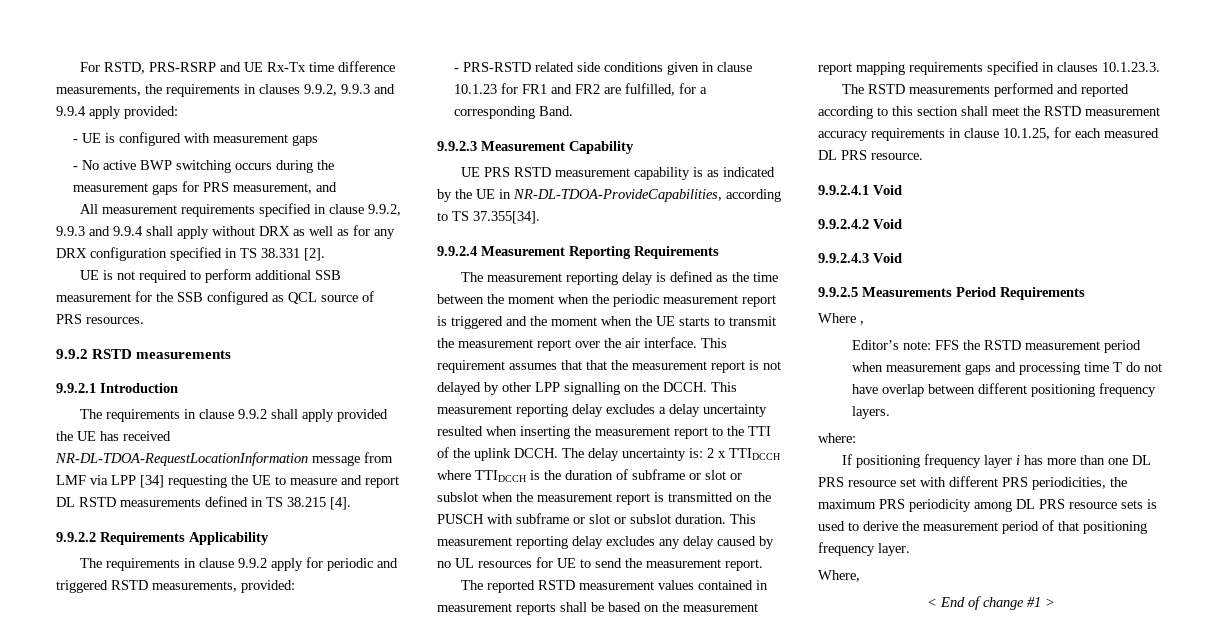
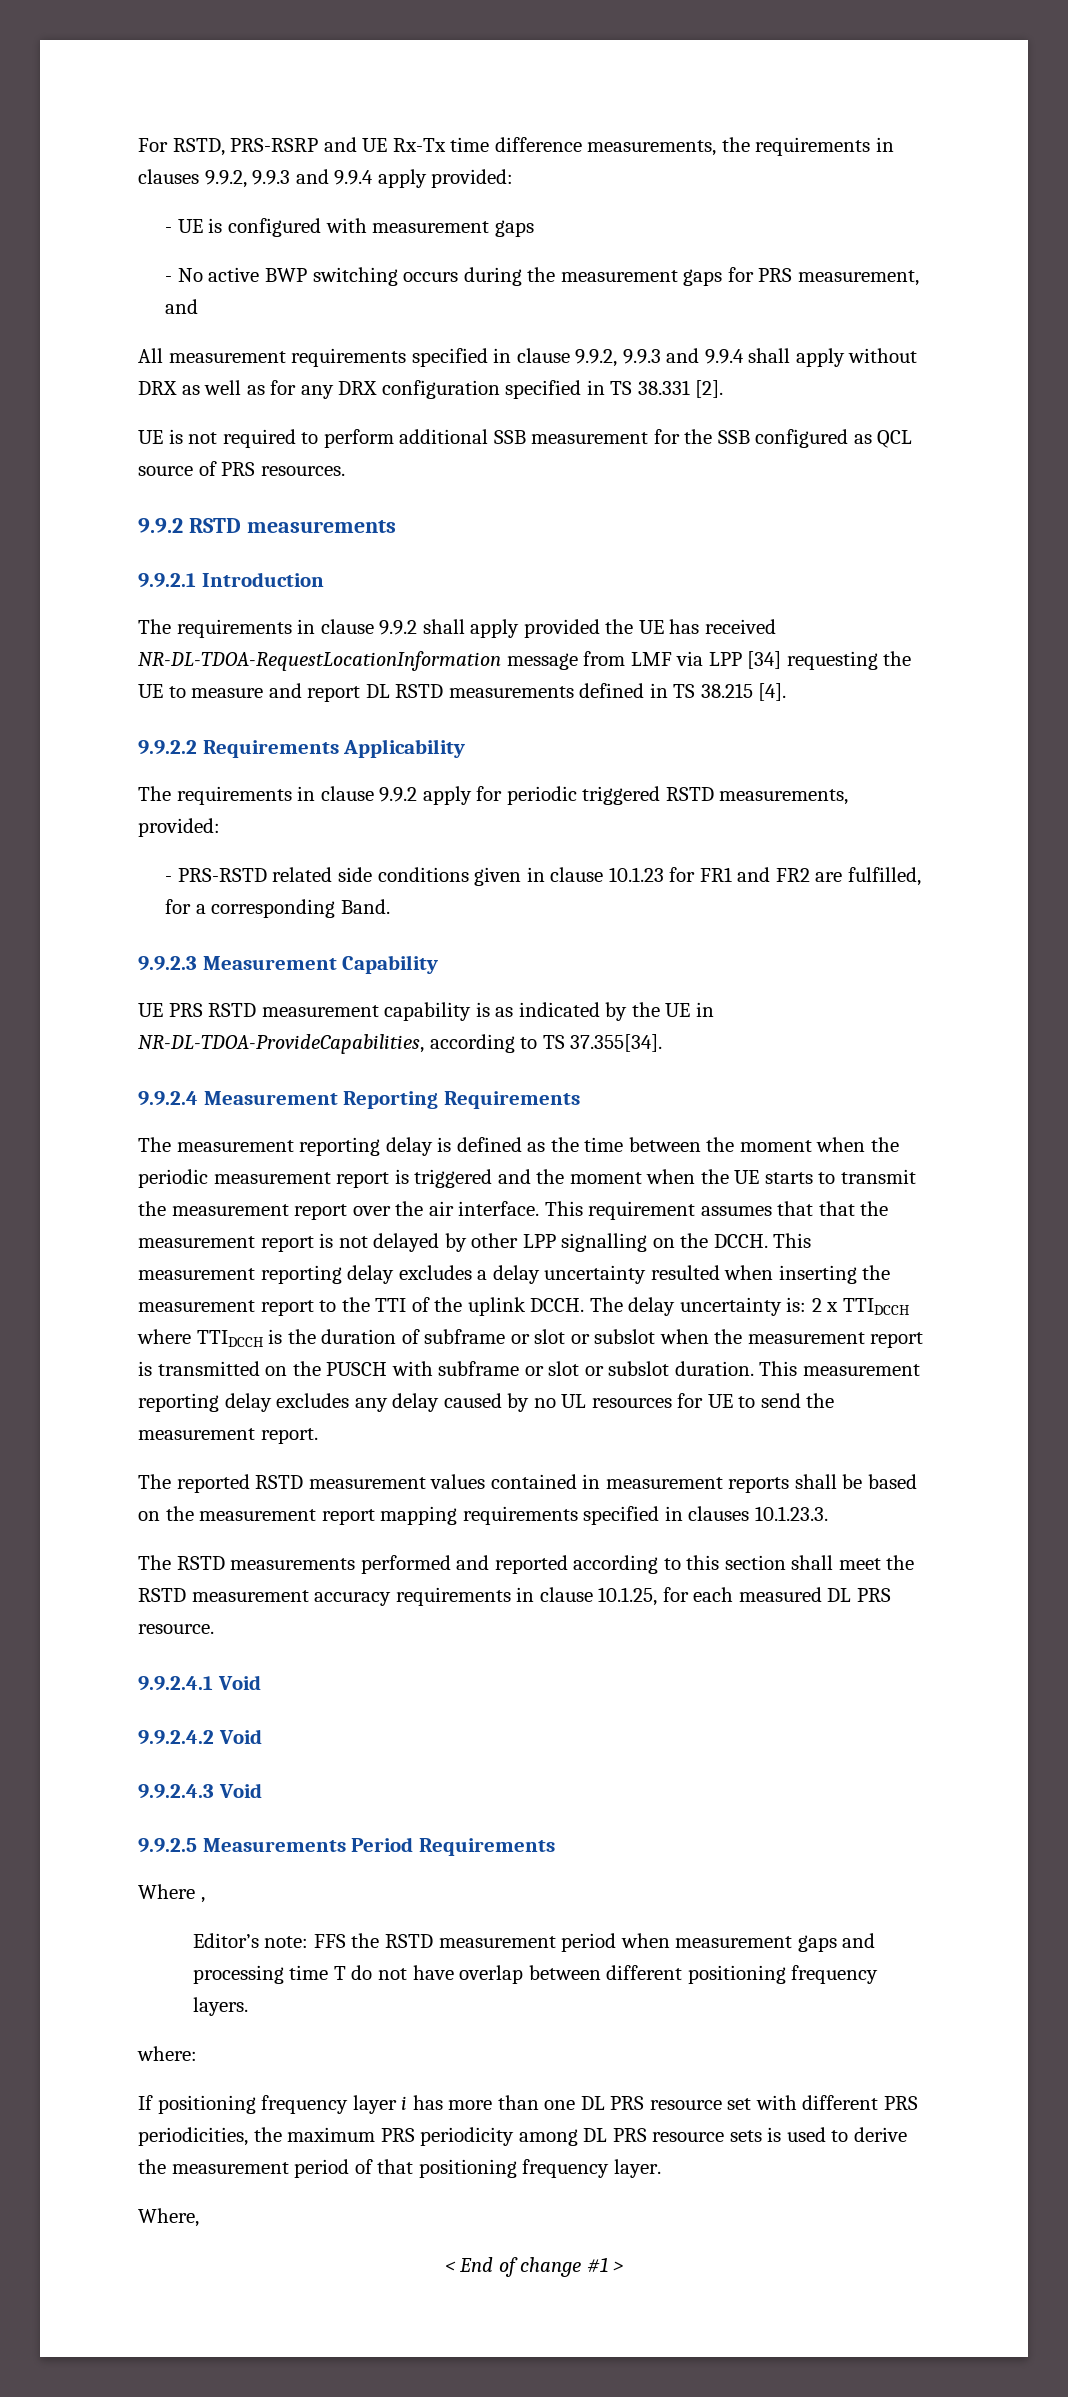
[376,558,398,568] and -> (577, 795) none

